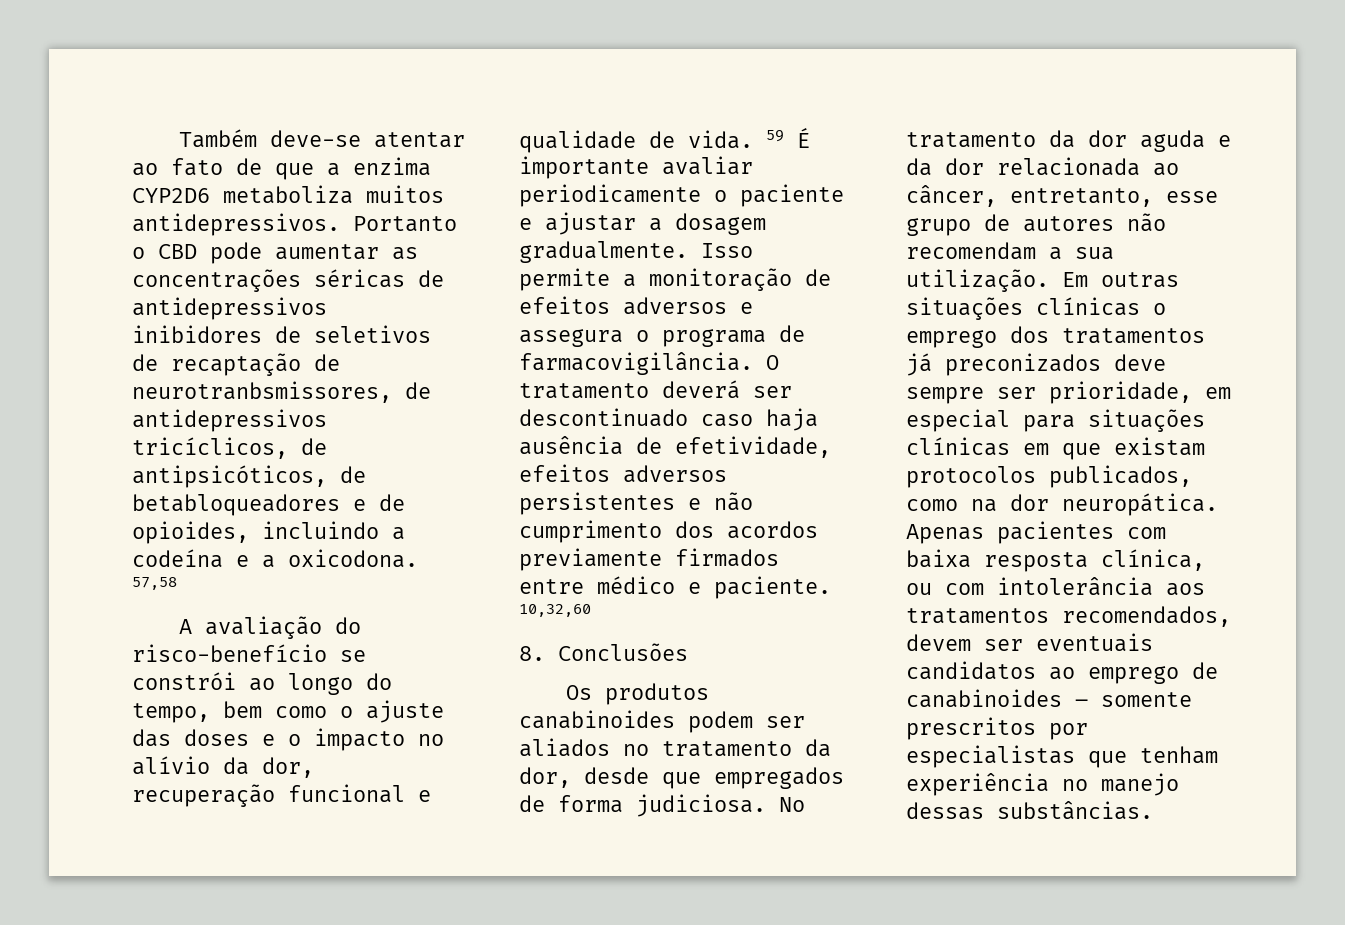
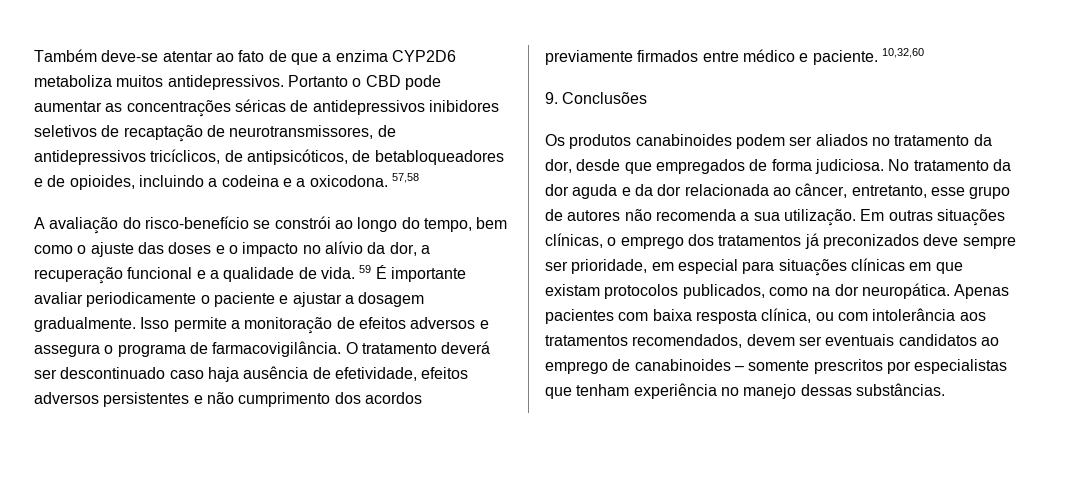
[275,326,301,343] de -> (499, 106) none
[132,381,392,403] neurotranbsmissores, -> [229,125,374,139] neurotransmissores,
[132,549,223,568] codeína -> [221,175,279,187] codeina
(314, 767) none -> [420,245,430,254] a
(431, 796) none -> [209,270,219,279] a
[519,646,545,661] 8. -> [545,92,558,104] 9.
[906,242,1036,260] recomendam -> [655,209,736,221] recomenda
[1036,297,1140,316] clínicas -> [545,233,603,248] clínicas,

